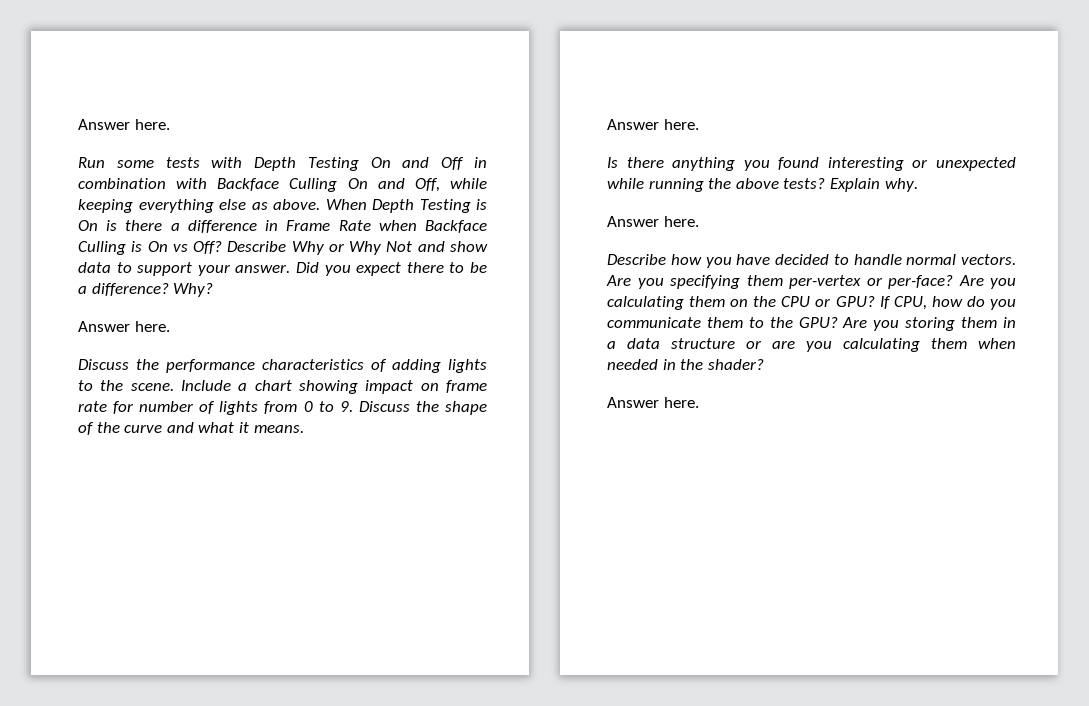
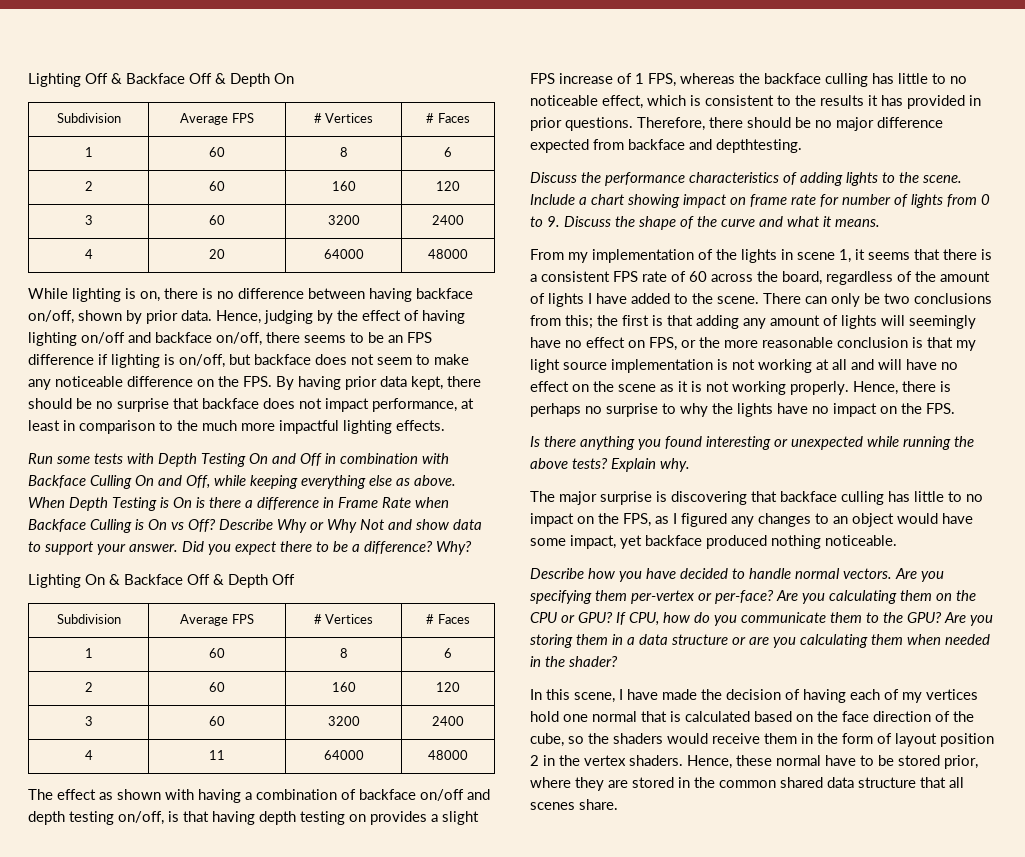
[78,119,170,130] Answer here. -> [28,73,294,87] [56,113,121,123] [180,113,254,125] [313,113,374,123] [426,113,470,123] [84,147,93,157] [209,147,225,157] [339,147,348,157] [444,147,452,157] [84,181,93,191] [209,181,225,191] [331,181,356,191] [436,181,460,191] [84,215,93,225] [209,215,225,225] [327,215,360,225] [432,215,464,225] [84,249,93,259] [209,249,225,259] [323,249,364,259] [428,249,468,259] [28,288,473,302] [28,310,465,324] [28,332,432,346] [28,354,469,368] [28,376,481,390] [28,398,474,412] [28,420,445,434] Lighting Off & Backface Off & Depth On // Subdivision | Average FPS | # Vertices | # Faces // 1 | 60 | 8 | 6 // 2 | 60 | 160 | 120 // 3 | 60 | 3200 | 2400 // 4 | 20 | 64000 | 48000 // While lighting is on, there is no difference between having backface on/off, shown by prior data. Hence, judging by the effect of having lighting on/off and backface on/off, there seems to be an FPS difference if lighting is on/off, but backface does not seem to make any noticeable difference on the FPS. By having prior data kept, there should be no surprise that backface does not impact performance, at least in comparison to the much more impactful lighting effects.
[78,321,170,332] Answer here. -> [28,574,295,588] [56,614,121,624] [180,614,254,626] [313,614,374,624] [426,614,470,624] [84,648,93,658] [209,648,225,658] [339,648,348,658] [444,648,452,658] [84,682,93,692] [209,682,225,692] [331,682,356,692] [436,682,460,692] [84,716,93,726] [209,716,225,726] [327,716,360,726] [432,716,464,726] [84,750,93,760] [209,750,225,760] [323,750,364,760] [428,750,468,760] [28,789,490,803] [28,811,479,825] [530,73,967,87] [530,95,981,109] [530,117,943,131] [530,139,802,153] Lighting On & Backface Off & Depth Off // Subdivision | Average FPS | # Vertices | # Faces // 1 | 60 | 8 | 6 // 2 | 60 | 160 | 120 // 3 | 60 | 3200 | 2400 // 4 | 11 | 64000 | 48000 // The effect as shown with having a combination of backface on/off and depth testing on/off, is that having depth testing on provides a slight FPS increase of 1 FPS, whereas the backface culling has little to no noticeable effect, which is consistent to the results it has provided in prior questions. Therefore, there should be no major difference expected from backface and depthtesting.
[607,119,699,130] Answer here. -> [530,249,992,263] [530,271,990,285] [530,293,992,307] [530,315,976,329] [530,337,976,351] [530,359,958,373] [530,381,951,395] [530,403,955,417] From my implementation of the lights in scene 1, it seems that there is a consistent FPS rate of 60 across the board, regardless of the amount of lights I have added to the scene. There can only be two conclusions from this; the first is that adding any amount of lights will seemingly have no effect on FPS, or the more reasonable conclusion is that my light source implementation is not working at all and will have no effect on the scene as it is not working properly. Hence, there is perhaps no surprise to why the lights have no impact on the FPS.
[607,216,699,227] Answer here. -> [530,491,983,505] [530,513,973,527] [530,535,897,549] The major surprise is discovering that backface culling has little to no impact on the FPS, as I figured any changes to an object would have some impact, yet backface produced nothing noticeable.
[607,397,699,408] Answer here. -> [530,689,978,703] [530,711,974,722] [530,733,994,747] [530,755,978,769] [530,777,964,791] [530,799,618,810] In this scene, I have made the decision of having each of my vertices hold one normal that is calculated based on the face direction of the cube, so the shaders would receive them in the form of layout position 2 in the vertex shaders. Hence, these normal have to be stored prior, where they are stored in the common shared data structure that all scenes share.

